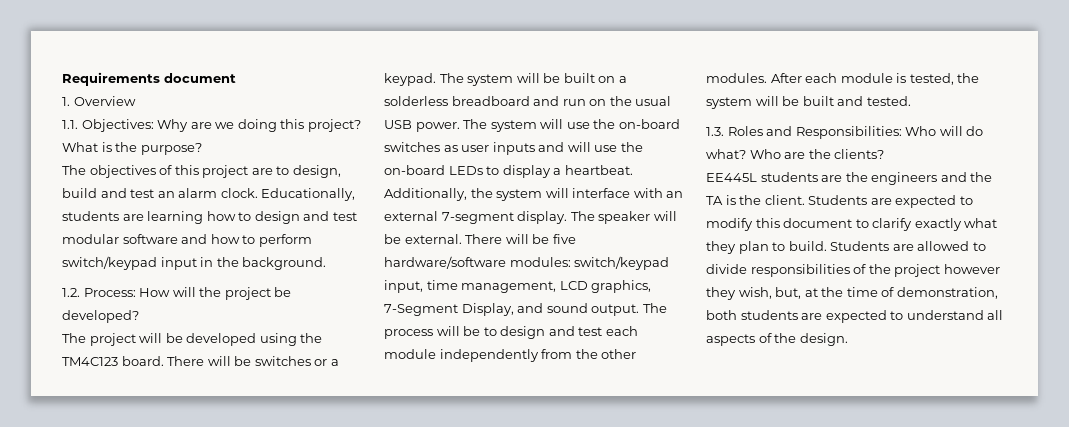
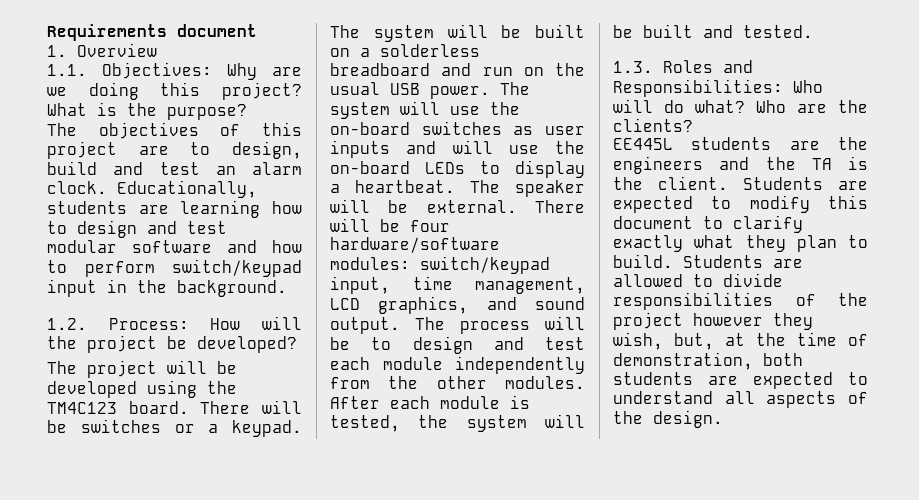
[384,188,684,201] [384,211,568,224] Additionally, the system will interface with an external 7-segment display. -> (455, 186) none
[552,234,576,244] five -> [410,220,450,232] four
[384,303,514,316] 7-Segment Display, -> (469, 305) none

